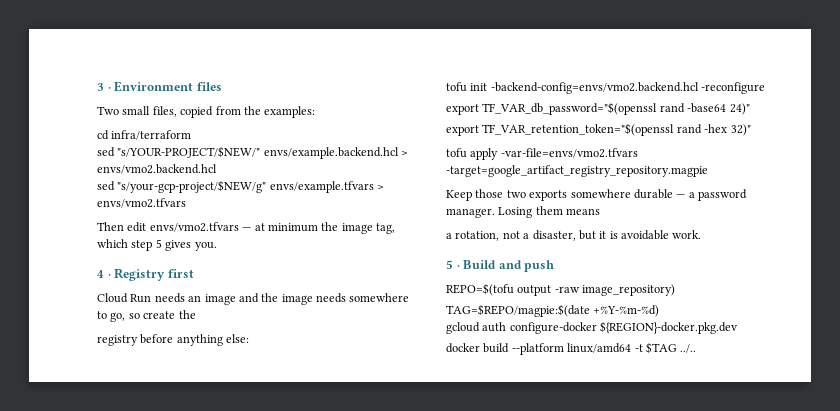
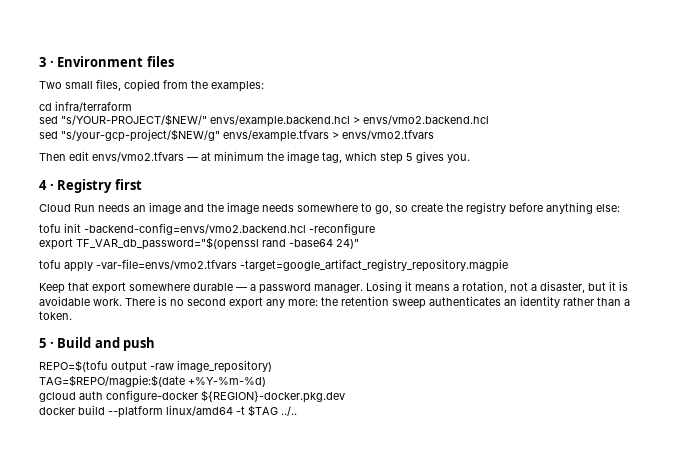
(196, 314) // -> (463, 207) none
[446,123,751,136] // export TF_VAR_retention_token="$(openssl rand -hex 32)" -> (359, 244) none
[475,189,568,201] those two exports -> [68,282,126,294] that export
[535,206,563,215] them -> [405,281,412,291] it
(601, 211) // -> (450, 287) none
(702, 234) none -> [125,296,630,309] [39,311,72,320] There is no second export any more: the retention sweep authenticates an identity rather than a token.

